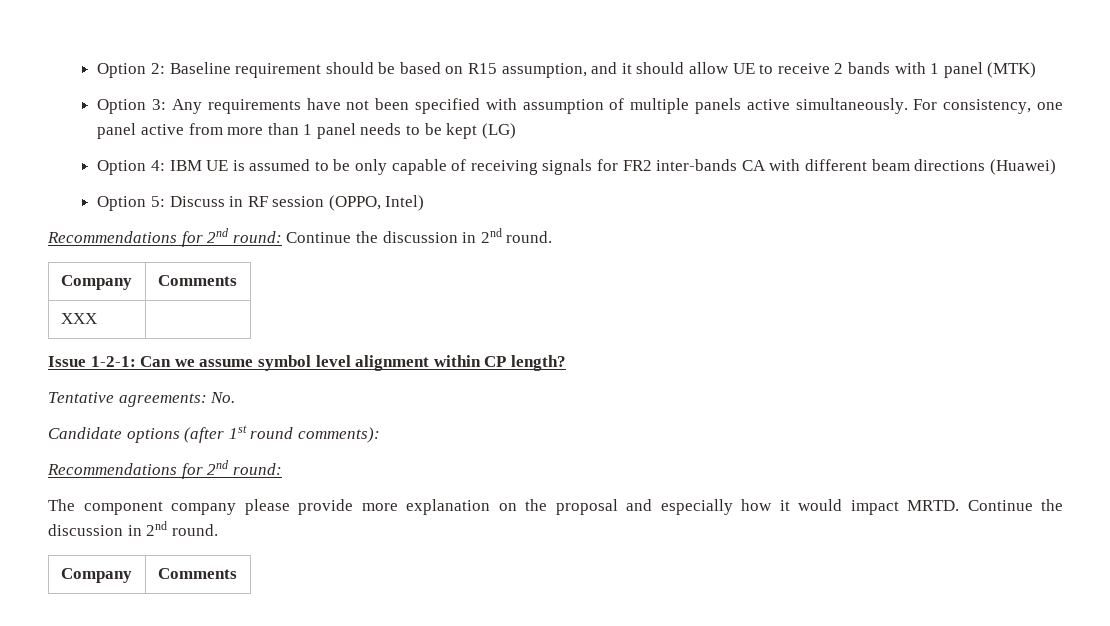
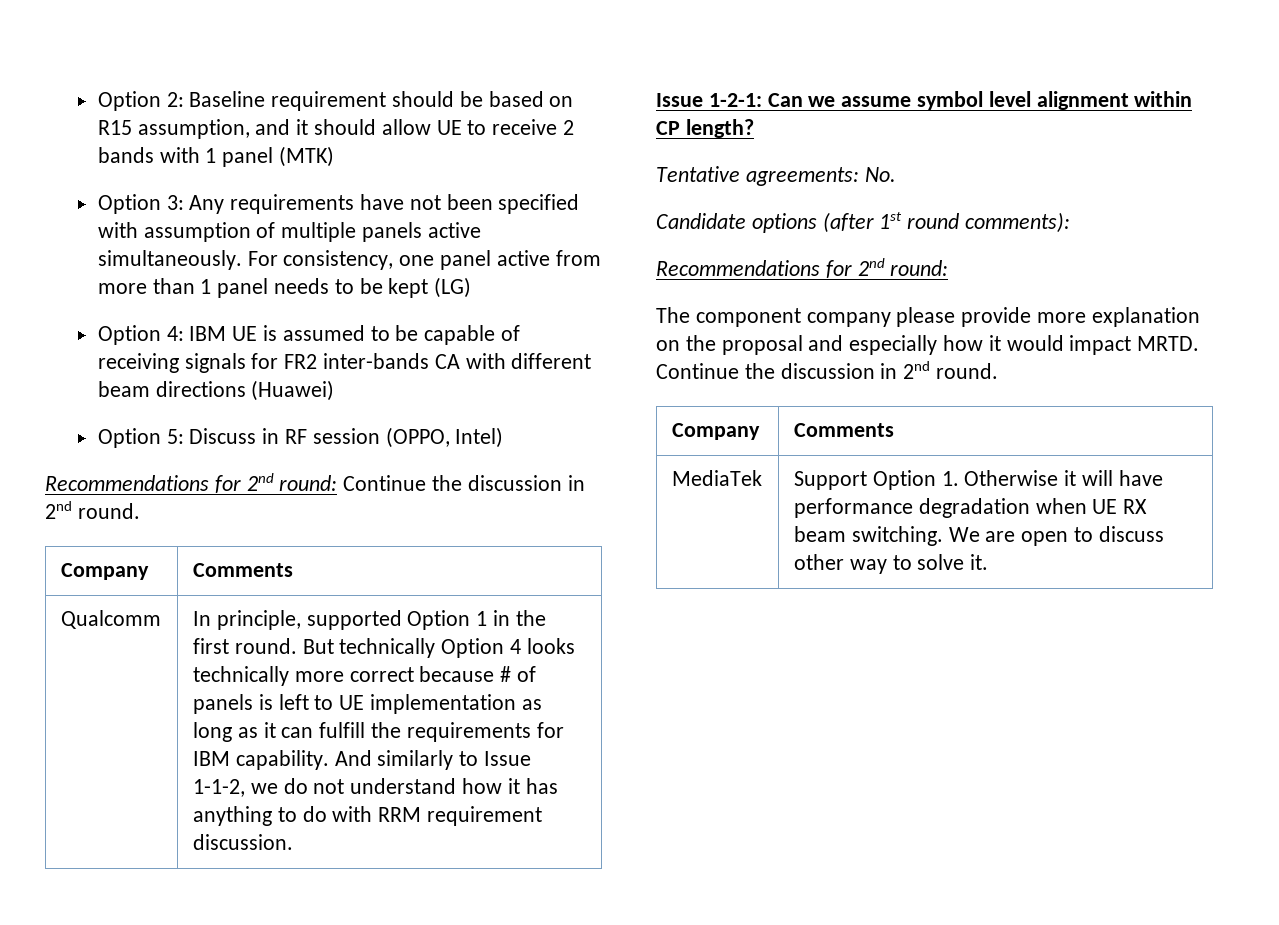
[355,159,388,175] only -> (419, 333) none
[60,313,97,324] XXX | -> [60,610,161,629] [192,610,546,630] [192,638,575,658] [192,666,536,686] [192,694,542,714] [192,722,564,742] [192,750,531,770] [192,778,558,797] [192,806,542,826] [192,834,293,850] Qualcomm | In principle, supported Option 1 in the first round. But technically Option 4 looks technically more correct because # of panels is left to UE implementation as long as it can fulfill the requirements for IBM capability. And similarly to Issue 1-1-2, we do not understand how it has anything to do with RRM requirement discussion.
(237, 573) none -> [671,470,762,486] [793,470,1163,490] [793,498,1148,518] [793,526,1164,546] [793,554,989,574] // MediaTek | Support Option 1. Otherwise it will have performance degradation when UE RX beam switching. We are open to discuss other way to solve it.

